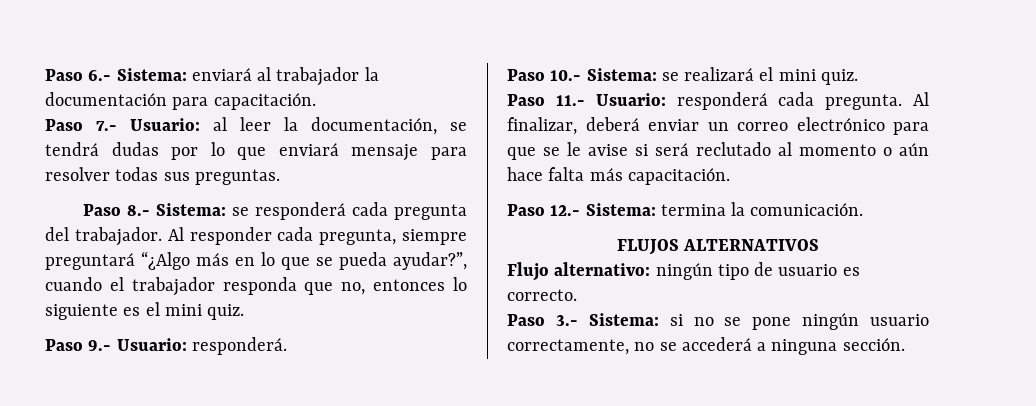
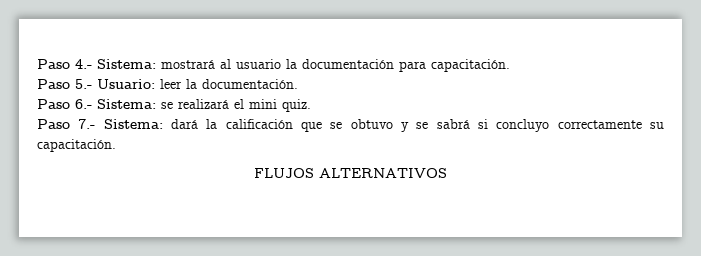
[45,67,360,86] Paso 6.- Sistema: enviará al trabajador -> [37,59,281,69] Paso 4.- Sistema: mostrará al usuario
[96,117,467,135] [45,142,467,161] [45,167,280,185] [82,202,468,220] [45,227,467,246] [45,251,467,270] [45,277,467,296] [45,302,245,320] [45,337,287,355] [507,69,582,81] 7.- Usuario: al leer la documentación, se tendrá dudas por lo que enviará mensaje para resolver todas sus preguntas. // Paso 8.- Sistema: se responderá cada pregunta del trabajador. Al responder cada pregunta, siempre preguntará “¿Algo más en lo que se pueda ayudar?”, cuando el trabajador responda que no, entonces lo siguiente es el mini quiz. // Paso 9.- Usuario: responderá. // Paso 10.- -> [75,79,298,89] [37,99,92,109] 5.- Usuario: leer la documentación. // Paso 6.-
[555,92,929,110] [507,117,929,135] [507,142,929,160] [507,167,730,185] [507,202,864,216] [616,239,820,255] [507,262,860,281] [507,289,577,301] [507,313,929,330] [507,337,905,355] 11.- Usuario: responderá cada pregunta. Al finalizar, deberá enviar un correo electrónico para que se le avise si será reclutado al momento o aún hace falta más capacitación. // Paso 12.- Sistema: termina la comunicación. // FLUJOS ALTERNATIVOS // Flujo alternativo: ningún tipo de usuario es correcto. // Paso 3.- Sistema: si no se pone ningún usuario correctamente, no se accederá a ninguna sección. -> [78,119,664,132] [37,139,116,152] [254,168,447,178] 7.- Sistema: dará la calificación que se obtuvo y se sabrá si concluyo correctamente su capacitación. // FLUJOS ALTERNATIVOS

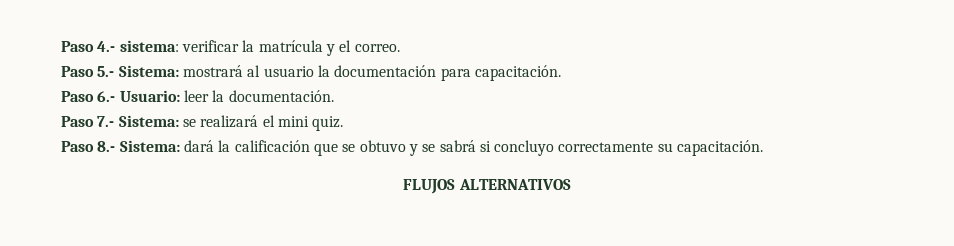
(92, 64) none -> [119,40,400,56] [61,66,115,77] sistema: verificar la matrícula y el correo. // Paso 5.-
[75,79,92,89] 5.- -> [97,91,116,102] 6.-
[75,99,92,109] 6.- -> [97,116,115,127] 7.-
[78,119,96,129] 7.- -> [97,141,116,152] 8.-

